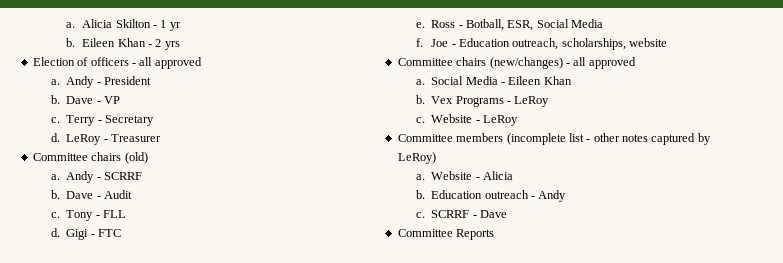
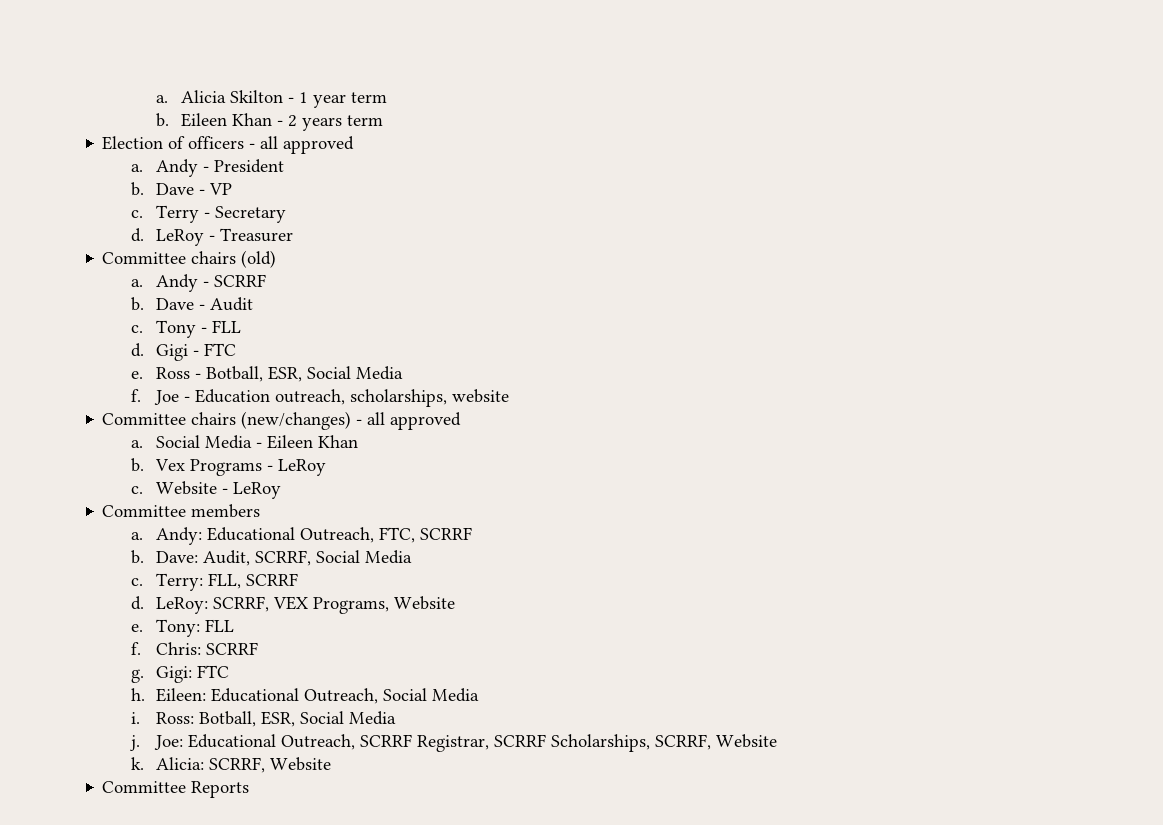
[169,22,181,31] yr -> [312,92,387,108] year term
[164,41,180,50] yrs -> [301,115,383,131] years term
[506,133,711,145] [397,152,436,164] [415,171,514,180] [415,190,567,202] [415,210,508,218] (incomplete list - other notes captured by LeRoy) // a. Website - Alicia // b. Education outreach - Andy // c. SCRRF - Dave -> [131,527,473,545] [131,550,413,566] [131,573,299,591] [131,596,456,614] [131,619,235,637] [131,642,259,655] [131,665,230,683] [131,688,480,704] [131,711,397,727] [130,734,778,752] [131,757,332,773] // a. Andy: Educational Outreach, FTC, SCRRF // b. Dave: Audit, SCRRF, Social Media // c. Terry: FLL, SCRRF // d. LeRoy: SCRRF, VEX Programs, Website // e. Tony: FLL // f. Chris: SCRRF // g. Gigi: FTC // h. Eileen: Educational Outreach, Social Media // i. Ross: Botball, ESR, Social Media // j. Joe: Educational Outreach, SCRRF Registrar, SCRRF Scholarships, SCRRF, Website // k. Alicia: SCRRF, Website

